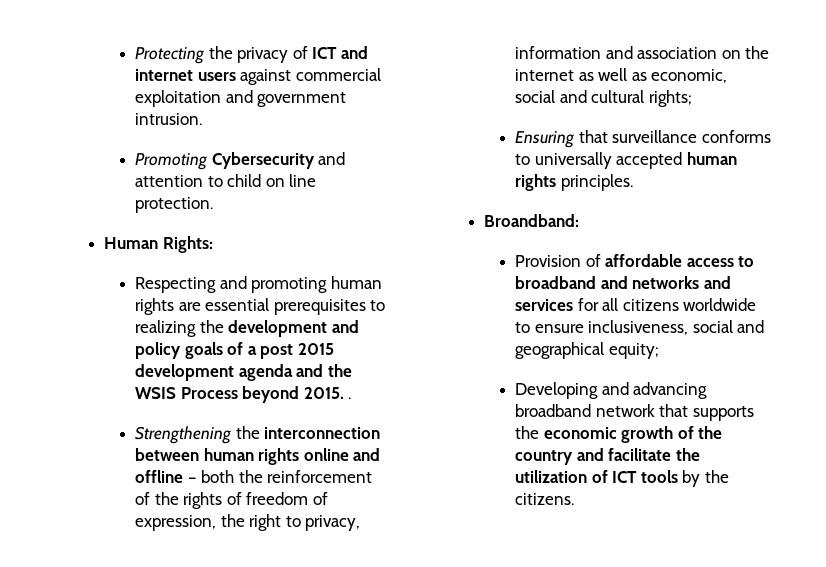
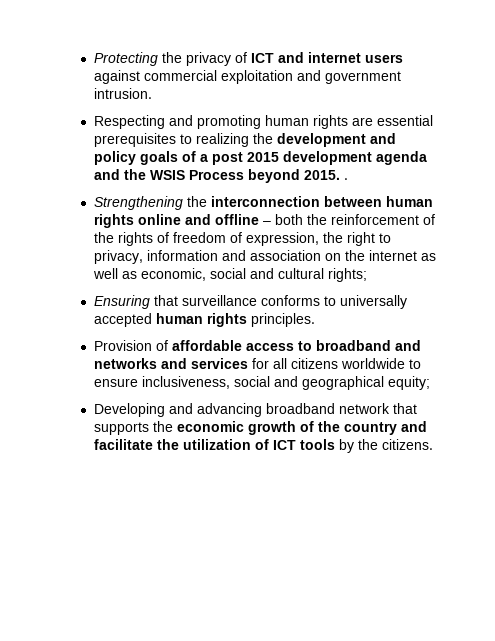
[135,152,346,170] [135,174,317,187] [135,197,214,213] [104,236,213,253] // Promoting Cybersecurity and attention to child on line protection. // Human Rights: -> (152, 93) none
[484,214,580,227] // Broandband: -> (315, 320) none

